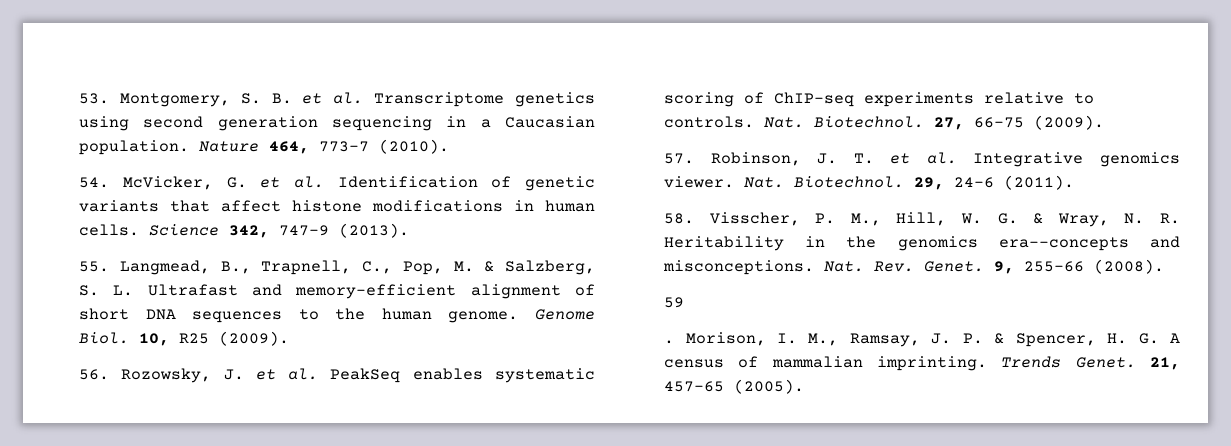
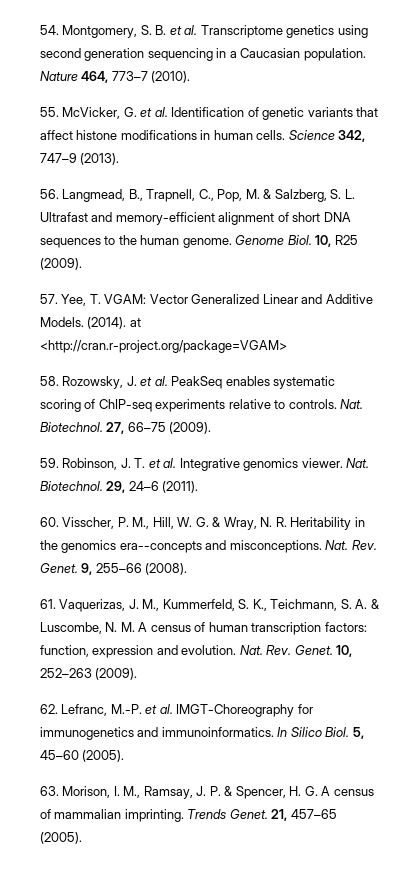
[79,93,110,104] 53. -> [39,25,59,35] 54.
[79,177,110,188] 54. -> [39,107,59,117] 55.
[79,261,110,272] 55. -> [39,189,59,199] 56.
[79,369,110,380] 56. -> [39,294,373,306] [39,317,141,329] [39,340,287,353] [39,376,59,386] 57. Yee, T. VGAM: Vector Generalized Linear and Additive Models. (2014). at <http://cran.r-project.org/package=VGAM> // 58.
[664,153,695,164] 57. -> [39,458,59,468] 59.
[664,213,695,224] 58. -> [39,517,59,527] 60.
[664,297,685,308] [664,340,675,344] 59 // . -> [39,599,379,612] [39,622,367,635] [39,645,353,658] [39,668,138,680] [39,704,313,717] [39,727,364,740] [39,750,125,762] [39,786,59,796] 61. Vaquerizas, J. M., Kummerfeld, S. K., Teichmann, S. A. & Luscombe, N. M. A census of human transcription factors: function, expression and evolution. Nat. Rev. Genet. 10, 252–263 (2009). // 62. Lefranc, M.-P. et al. IMGT-Choreography for immunogenetics and immunoinformatics. In Silico Biol. 5, 45–60 (2005). // 63.

